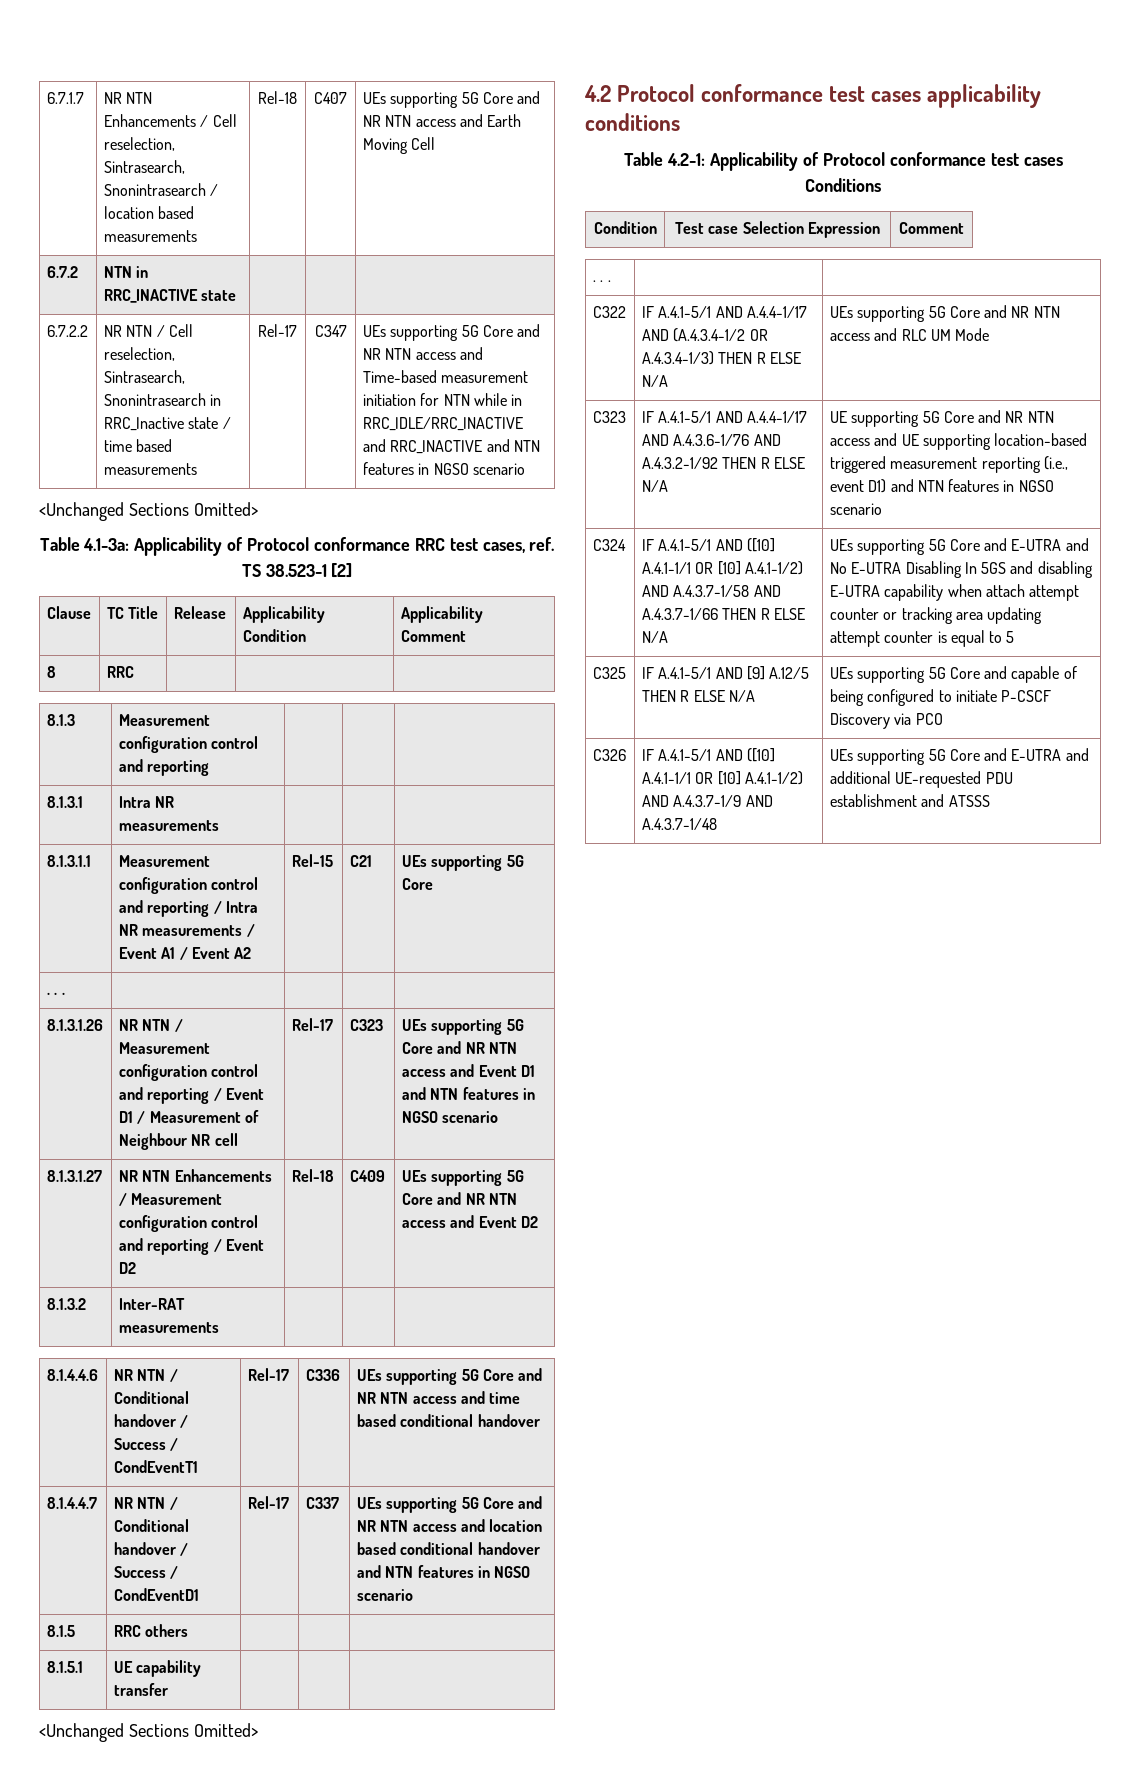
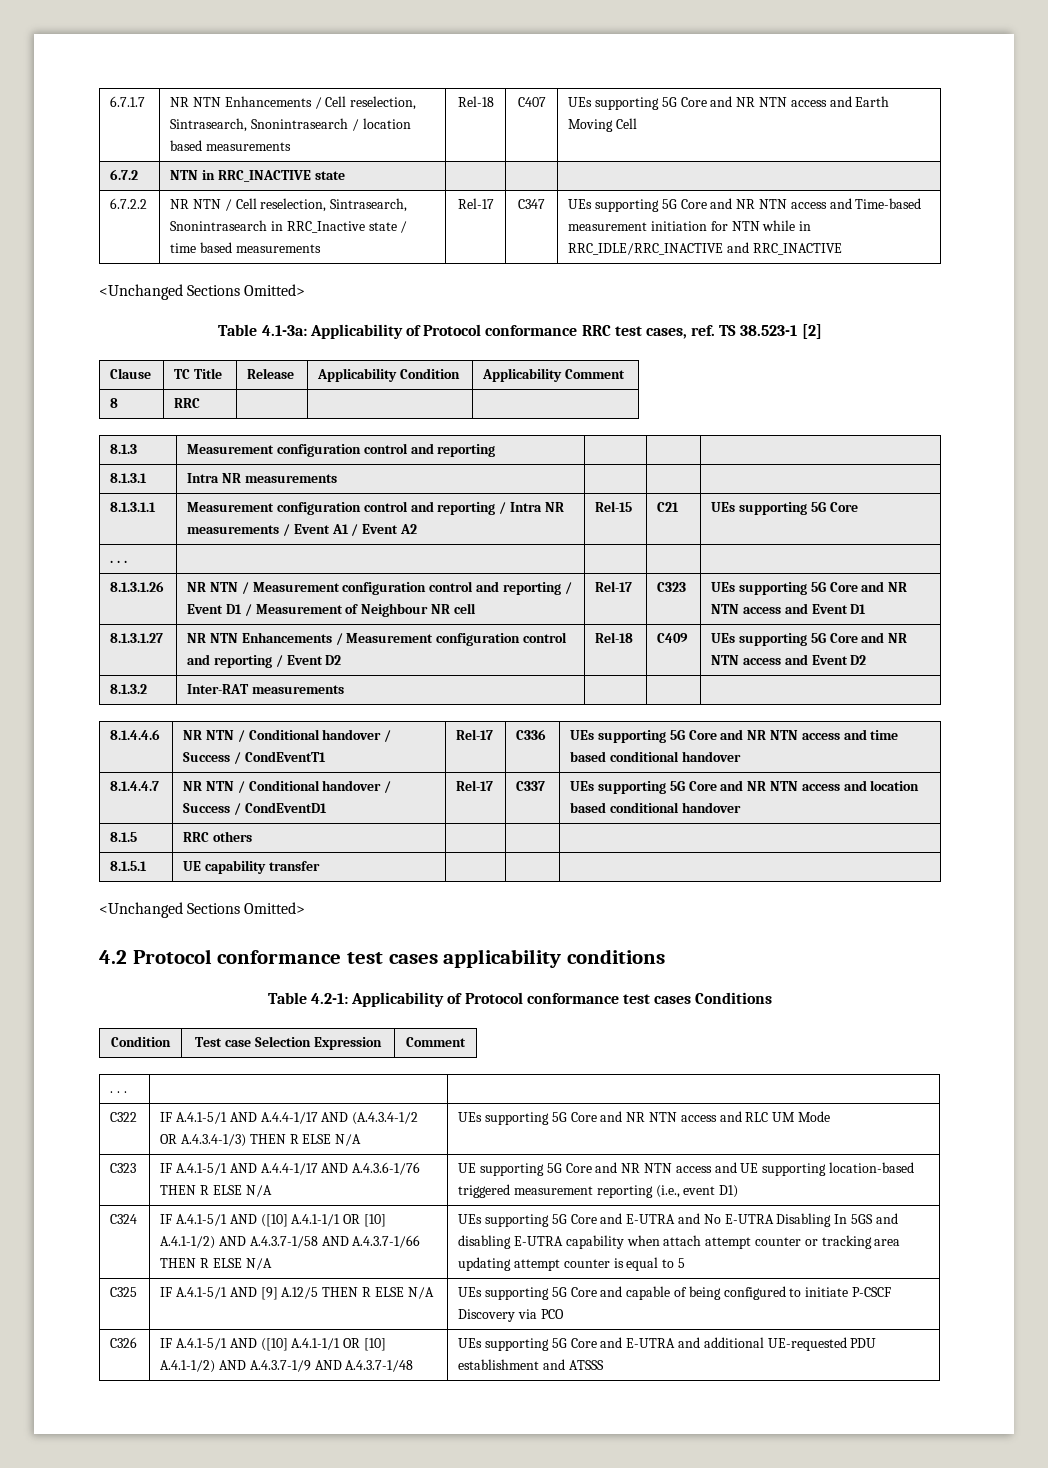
[486,439,540,452] [362,462,525,475] and NTN features in NGSO scenario -> (842, 249) none
[401,1087,535,1100] [401,1111,499,1123] and NTN features in NGSO scenario -> (867, 609) none
[356,1565,531,1578] [356,1589,413,1601] and NTN features in NGSO scenario -> (741, 807) none
[753,434,781,446] [641,457,718,469] AND A.4.3.2-1/92 -> (421, 1168) none
[890,479,1054,492] [829,503,882,515] and NTN features in NGSO scenario -> (739, 1191) none

